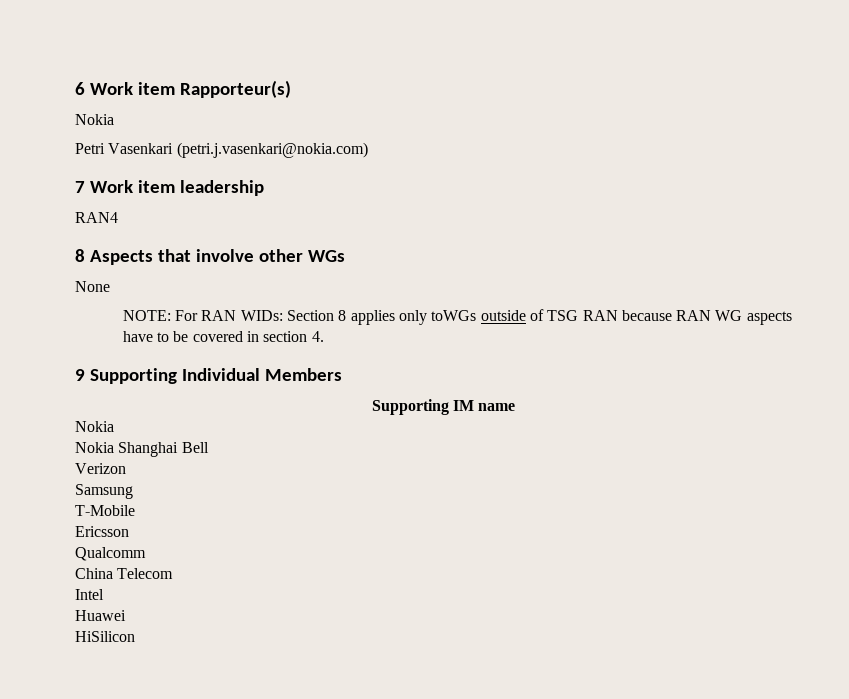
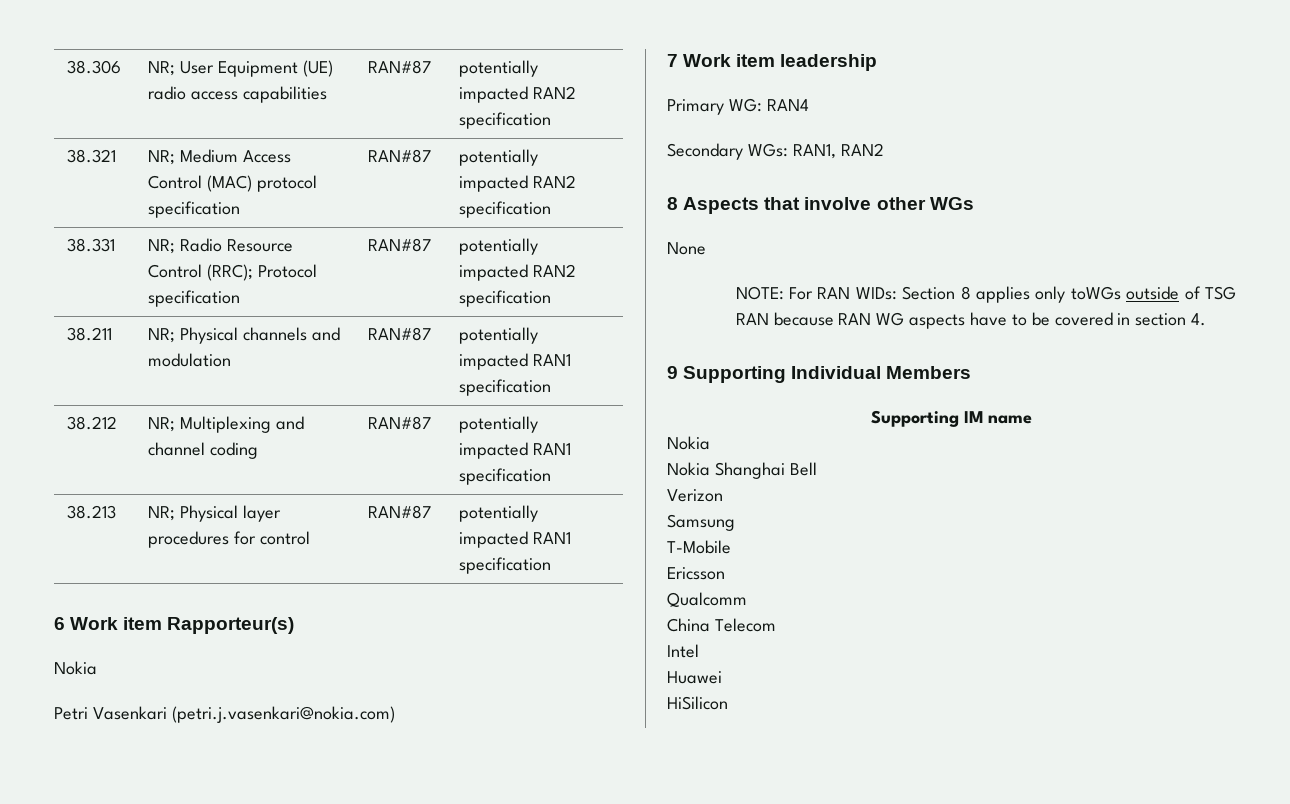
(75, 88) none -> [67,60,122,74] [148,60,334,77] [148,86,328,103] [368,60,432,74] [459,60,539,77] [459,86,577,103] [459,112,552,129] [67,149,117,163] [148,149,292,165] [148,175,318,192] [148,201,241,218] [368,149,432,163] [459,149,539,166] [459,175,577,192] [459,201,552,218] [67,238,116,252] [148,238,294,254] [148,264,318,281] [148,290,241,307] [368,238,432,252] [459,238,539,255] [459,264,577,281] [459,290,552,307] [67,327,113,341] [148,327,341,344] [148,353,232,367] [368,327,432,341] [459,327,539,344] [459,353,572,370] [459,379,552,396] [67,416,118,430] [148,416,305,433] [148,442,259,459] [368,416,432,430] [459,416,539,433] [459,442,572,459] [459,468,552,485] [67,505,117,519] [148,505,282,522] [148,531,311,548] [368,505,432,519] [459,505,539,522] [459,531,572,548] [459,557,552,574] 38.306 | NR; User Equipment (UE) radio access capabilities | RAN#87 | potentially impacted RAN2 specification // 38.321 | NR; Medium Access Control (MAC) protocol specification | RAN#87 | potentially impacted RAN2 specification // 38.331 | NR; Radio Resource Control (RRC); Protocol specification | RAN#87 | potentially impacted RAN2 specification // 38.211 | NR; Physical channels and modulation | RAN#87 | potentially impacted RAN1 specification // 38.212 | NR; Multiplexing and channel coding | RAN#87 | potentially impacted RAN1 specification // 38.213 | NR; Physical layer procedures for control | RAN#87 | potentially impacted RAN1 specification //
(264, 188) none -> [667,98,762,115] Primary WG:
(118, 217) none -> [667,143,884,160] // Secondary WGs: RAN1, RAN2

